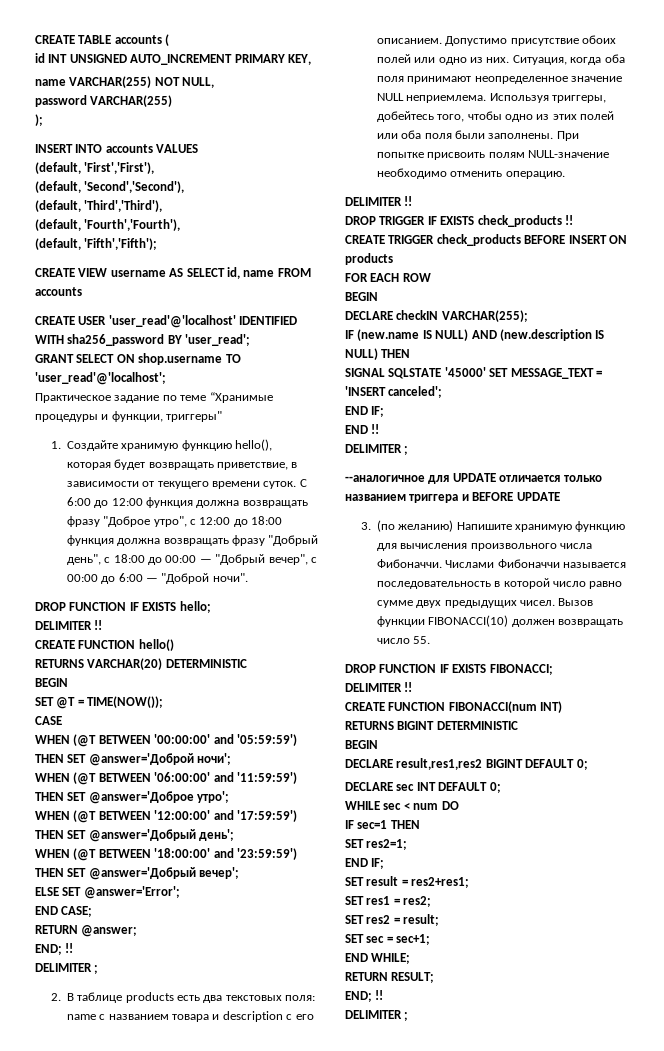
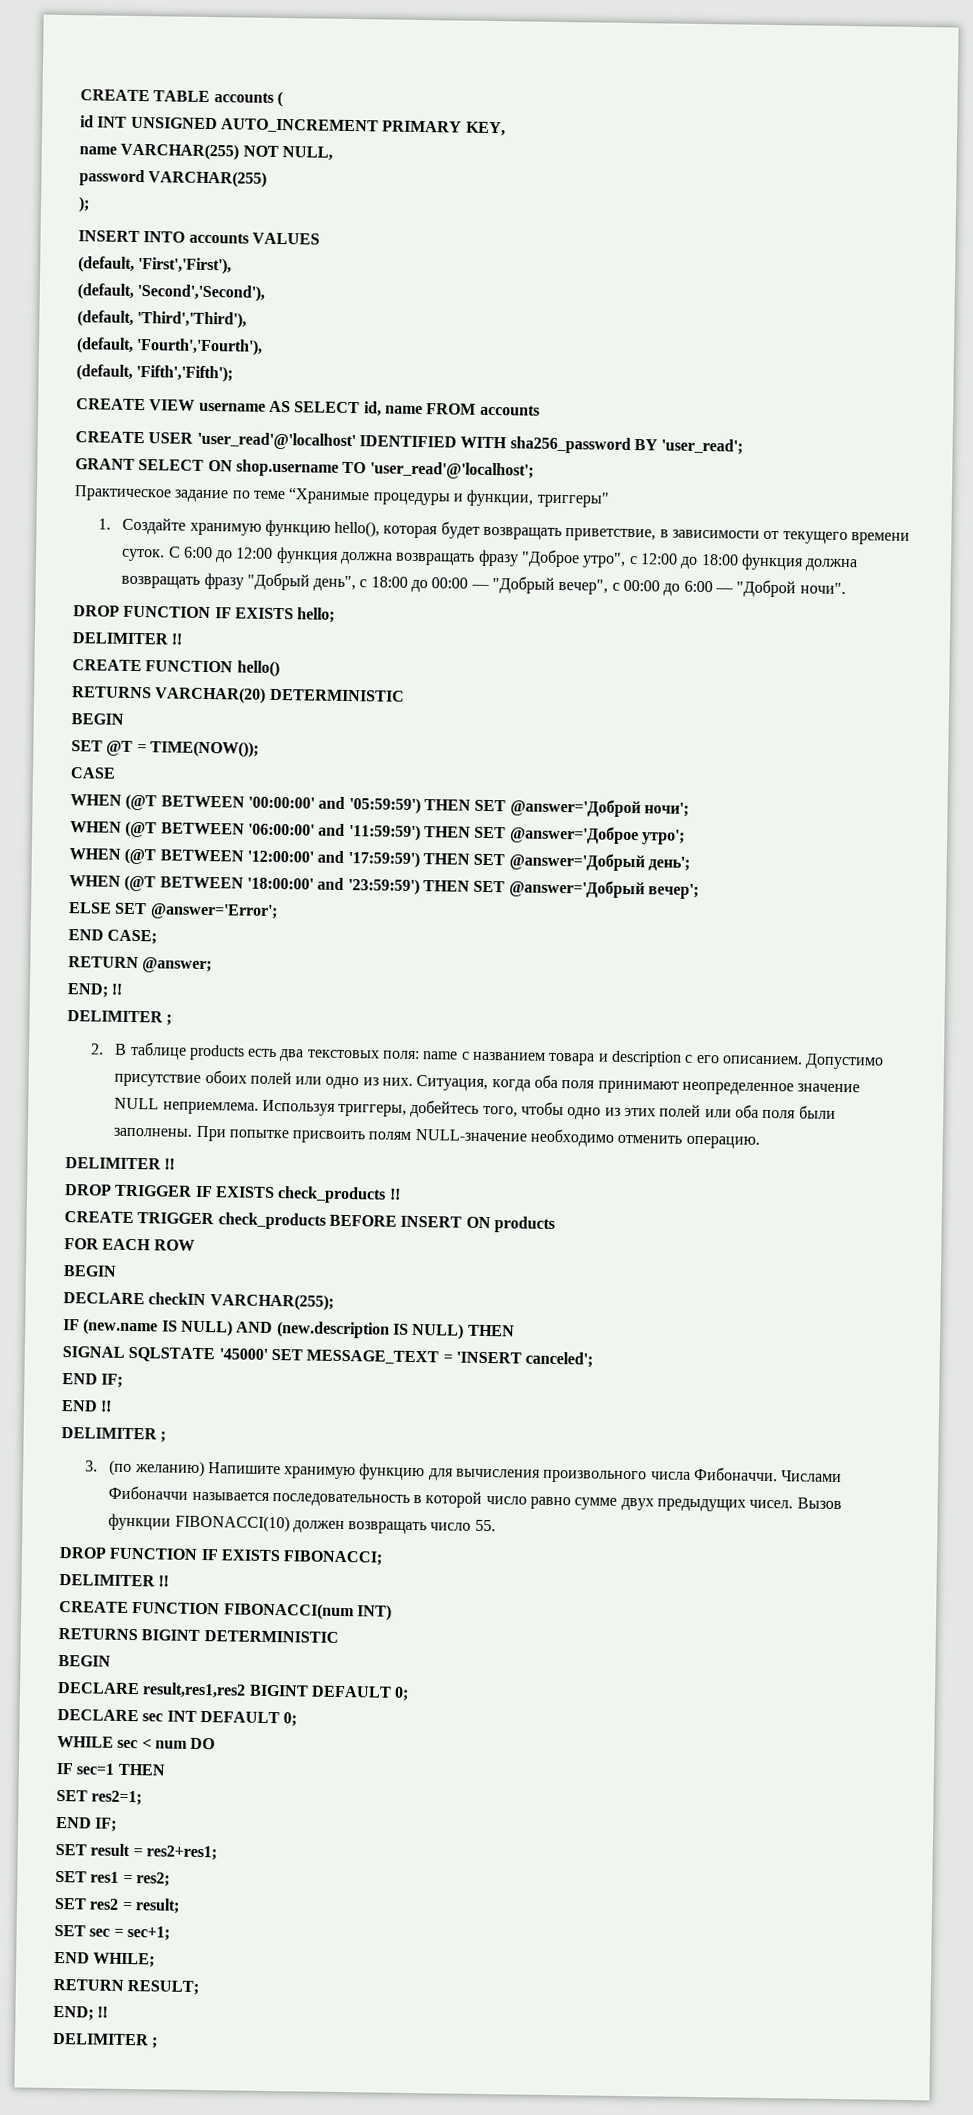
[345,473,602,484] [345,492,560,503] // --аналогичное для UPDATE отличается только названием триггера и BEFORE UPDATE -> (167, 1437) none

